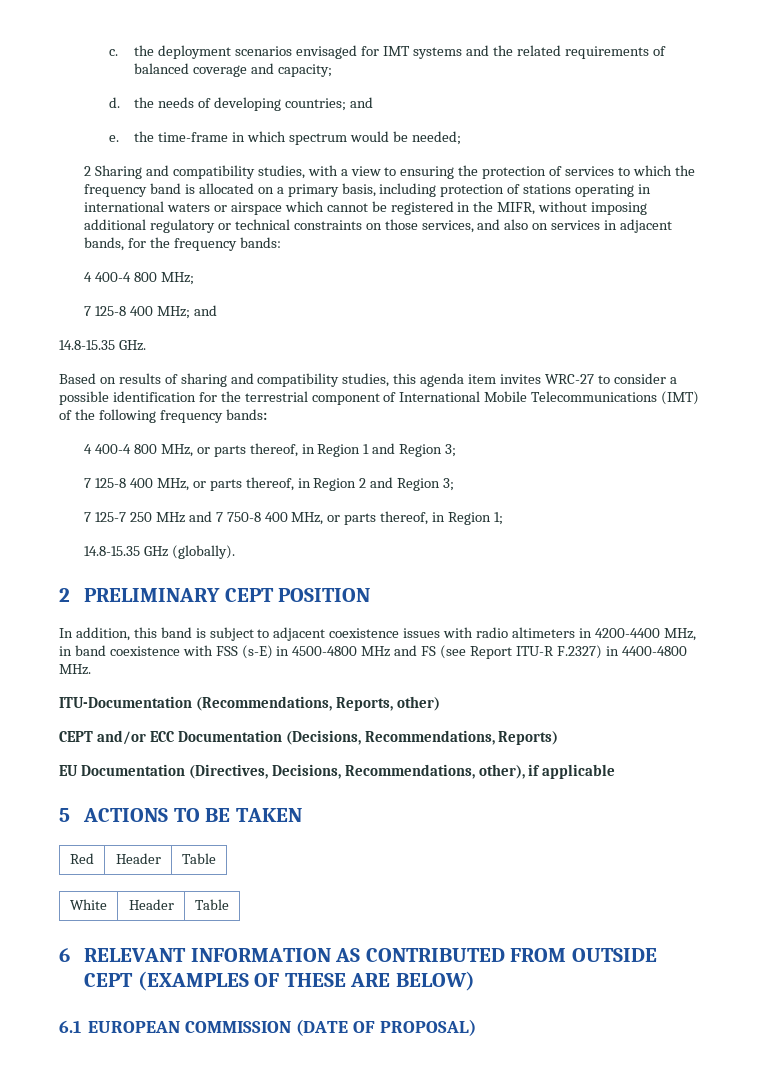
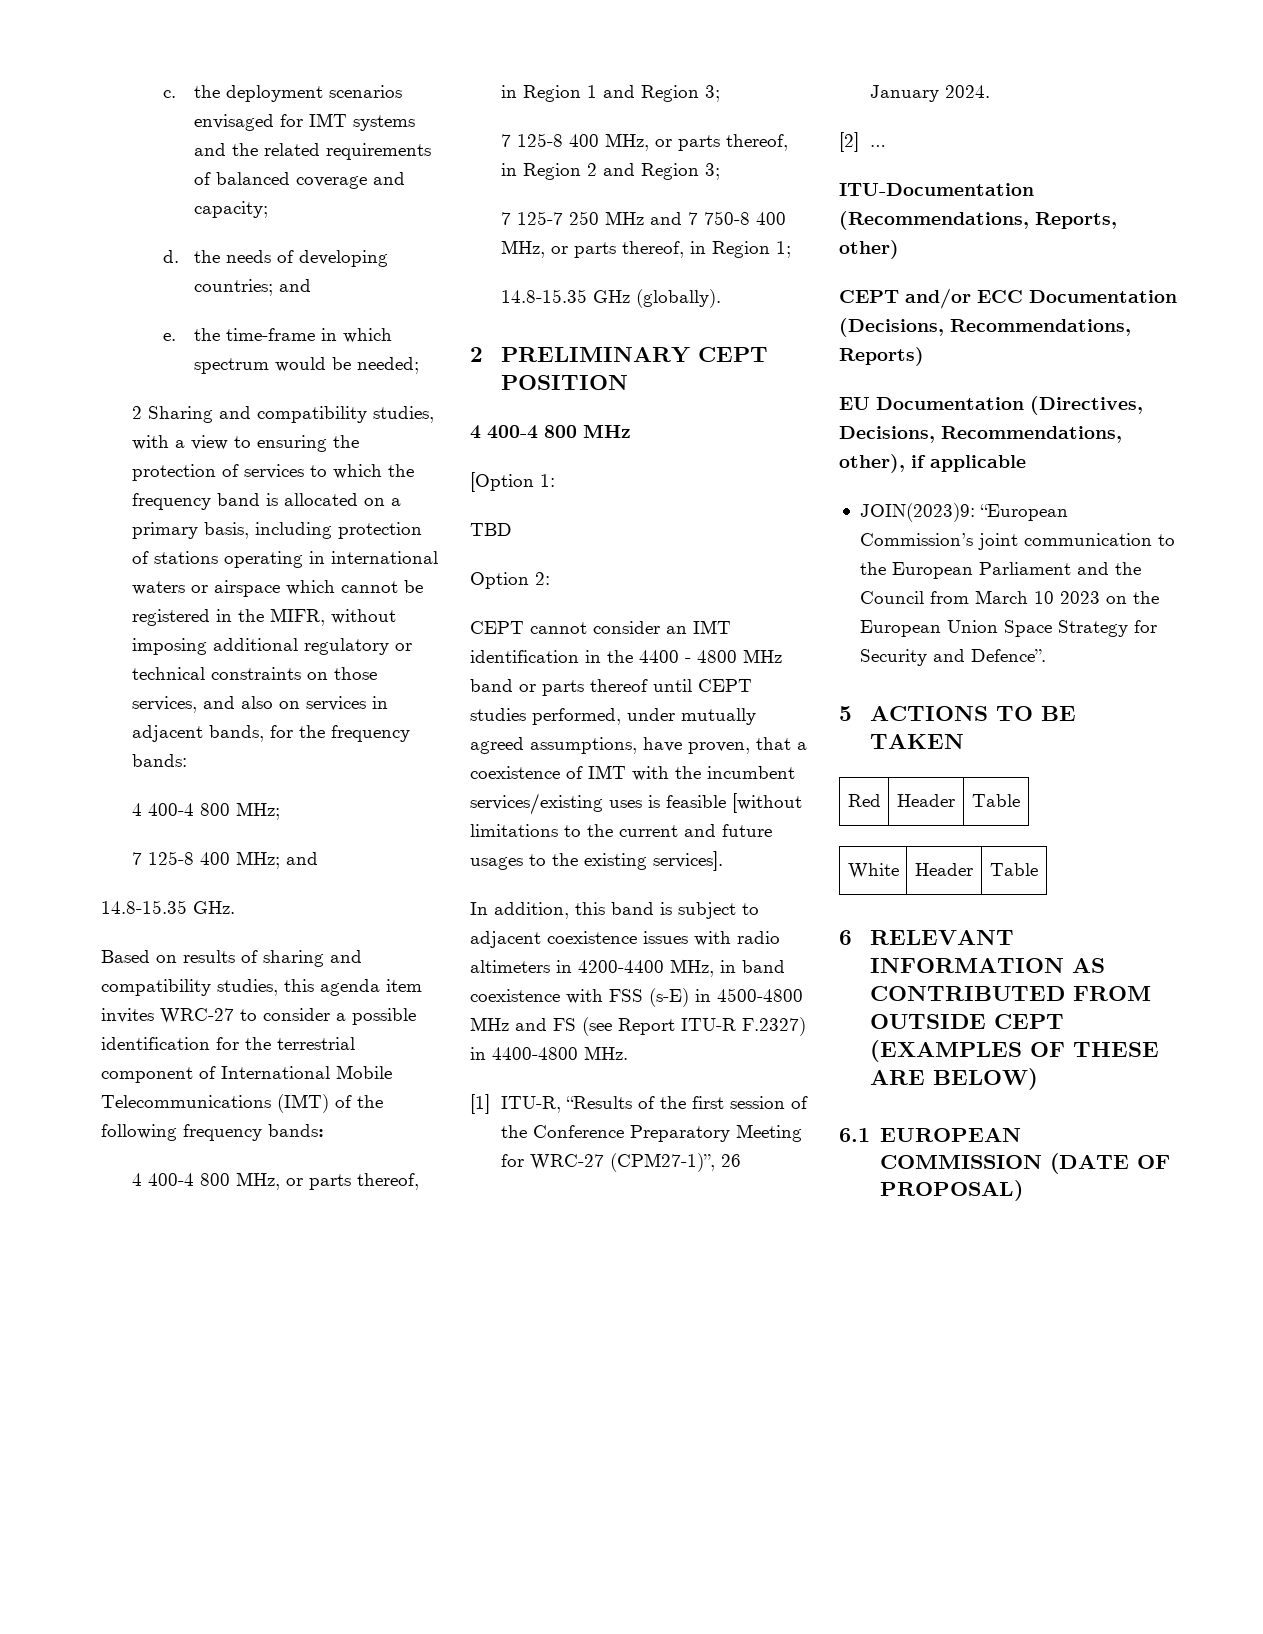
(371, 595) none -> [470,424,631,439] [470,472,555,492] [470,523,512,536] [470,572,550,589] [470,620,731,634] [470,649,782,663] [470,679,752,696] [470,708,756,725] [470,737,807,754] [470,765,795,781] [470,793,802,815] [470,824,772,837] [470,851,723,871] // 4 400-4 800 MHz // [Option 1: // TBD // Option 2: // CEPT cannot consider an IMT identification in the 4400 - 4800 MHz band or parts thereof until CEPT studies performed, under mutually agreed assumptions, have proven, that a coexistence of IMT with the incumbent services/existing uses is feasible [without limitations to the current and future usages to the existing services].
(91, 669) none -> [470,1094,809,1114] [501,1124,803,1142] [501,1153,742,1172] [870,85,991,102] [839,132,887,152] // [1] ITU-R, “Results of the first session of the Conference Preparatory Meeting for WRC-27 (CPM27-1)”, 26 January 2024. // [2] …
(616, 771) none -> [859,503,1068,522] [859,533,1175,550] [859,562,1141,579] [859,590,1159,604] [859,620,1157,637] [859,649,1046,666] // JOIN(2023)9: “European Commission’s joint communication to the European Parliament and the Council from March 10 2023 on the European Union Space Strategy for Security and Defence”.

